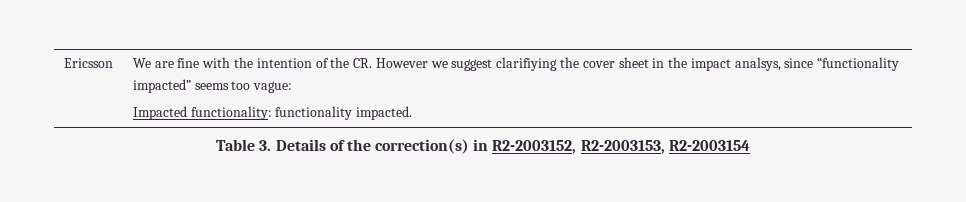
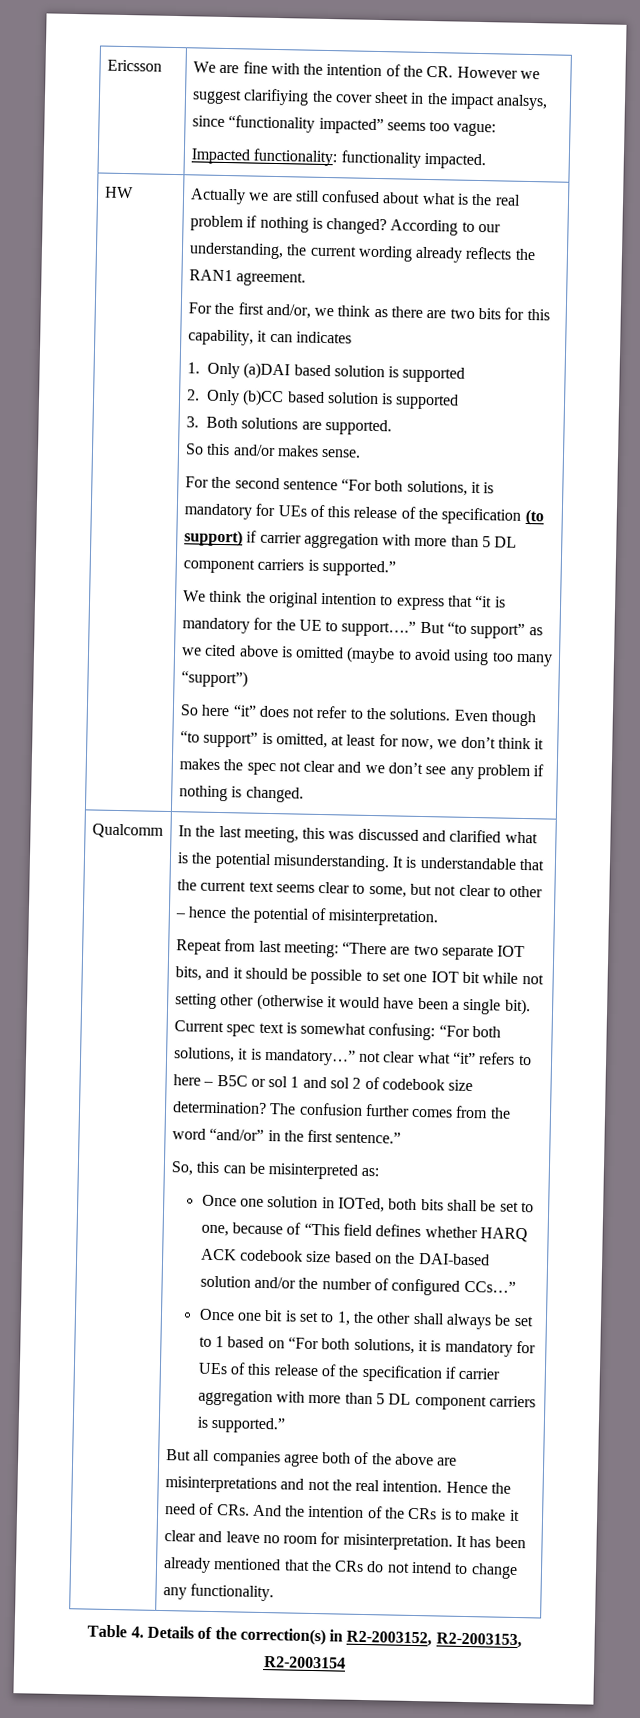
(413, 113) none -> [104,186,134,199] [189,188,521,206] [189,215,502,236] [188,242,536,263] [188,269,307,287] [187,302,550,321] [187,329,352,346] [186,362,466,383] [186,389,460,410] [185,416,392,436] [184,443,362,458] [184,476,495,496] [183,503,544,526] [183,529,518,550] [182,558,396,577] [182,590,506,611] [181,617,543,640] [180,644,554,667] [180,670,248,688] [179,704,537,727] [179,730,545,751] [178,758,545,781] [178,785,304,803] [91,823,164,839] [177,825,538,844] [176,852,546,872] [176,879,544,898] [174,906,439,927] [175,939,526,961] [174,966,544,985] [174,993,531,1016] [173,1020,502,1041] [172,1047,532,1066] [172,1074,474,1092] [171,1101,511,1119] [171,1127,402,1144] [170,1161,380,1180] [201,1194,535,1213] [200,1222,529,1243] [200,1248,490,1266] [199,1275,516,1296] [198,1308,534,1330] [198,1336,537,1357] [197,1362,501,1383] [197,1389,537,1411] [196,1416,286,1434] [165,1449,458,1468] [164,1476,512,1494] [164,1502,520,1522] [163,1530,526,1551] [162,1557,518,1580] [162,1583,275,1602] // HW | Actually we are still confused about what is the real problem if nothing is changed? According to our understanding, the current wording already reflects the RAN1 agreement. // For the first and/or, we think as there are two bits for this capability, it can indicates // 1. Only (a)DAI based solution is supported // 2. Only (b)CC based solution is supported // 3. Both solutions are supported. // So this and/or makes sense. // For the second sentence “For both solutions, it is mandatory for UEs of this release of the specification (to support) if carrier aggregation with more than 5 DL component carriers is supported.” // We think the original intention to express that “it is mandatory for the UE to support….” But “to support” as we cited above is omitted (maybe to avoid using too many “support”) // So here “it” does not refer to the solutions. Even though “to support” is omitted, at least for now, we don’t think it makes the spec not clear and we don’t see any problem if nothing is changed. // Qualcomm | In the last meeting, this was discussed and clarified what is the potential misunderstanding. It is understandable that the current text seems clear to some, but not clear to other – hence the potential of misinterpretation. // Repeat from last meeting: “There are two separate IOT bits, and it should be possible to set one IOT bit while not setting other (otherwise it would have been a single bit). Current spec text is somewhat confusing: “For both solutions, it is mandatory…” not clear what “it” refers to here – B5C or sol 1 and sol 2 of codebook size determination? The confusion further comes from the word “and/or” in the first sentence.” // So, this can be misinterpreted as: // Once one solution in IOTed, both bits shall be set to one, because of “This field defines whether HARQ ACK codebook size based on the DAI-based solution and/or the number of configured CCs…” // Once one bit is set to 1, the other shall always be set to 1 based on “For both solutions, it is mandatory for UEs of this release of the specification if carrier aggregation with more than 5 DL component carriers is supported.” // But all companies agree both of the above are misinterpretations and not the real intention. Hence the need of CRs. And the intention of the CRs is to make it clear and leave no room for misinterpretation. It has been already mentioned that the CRs do not intend to change any functionality.
[259,140,272,151] 3. -> [130,1626,144,1638] 4.

